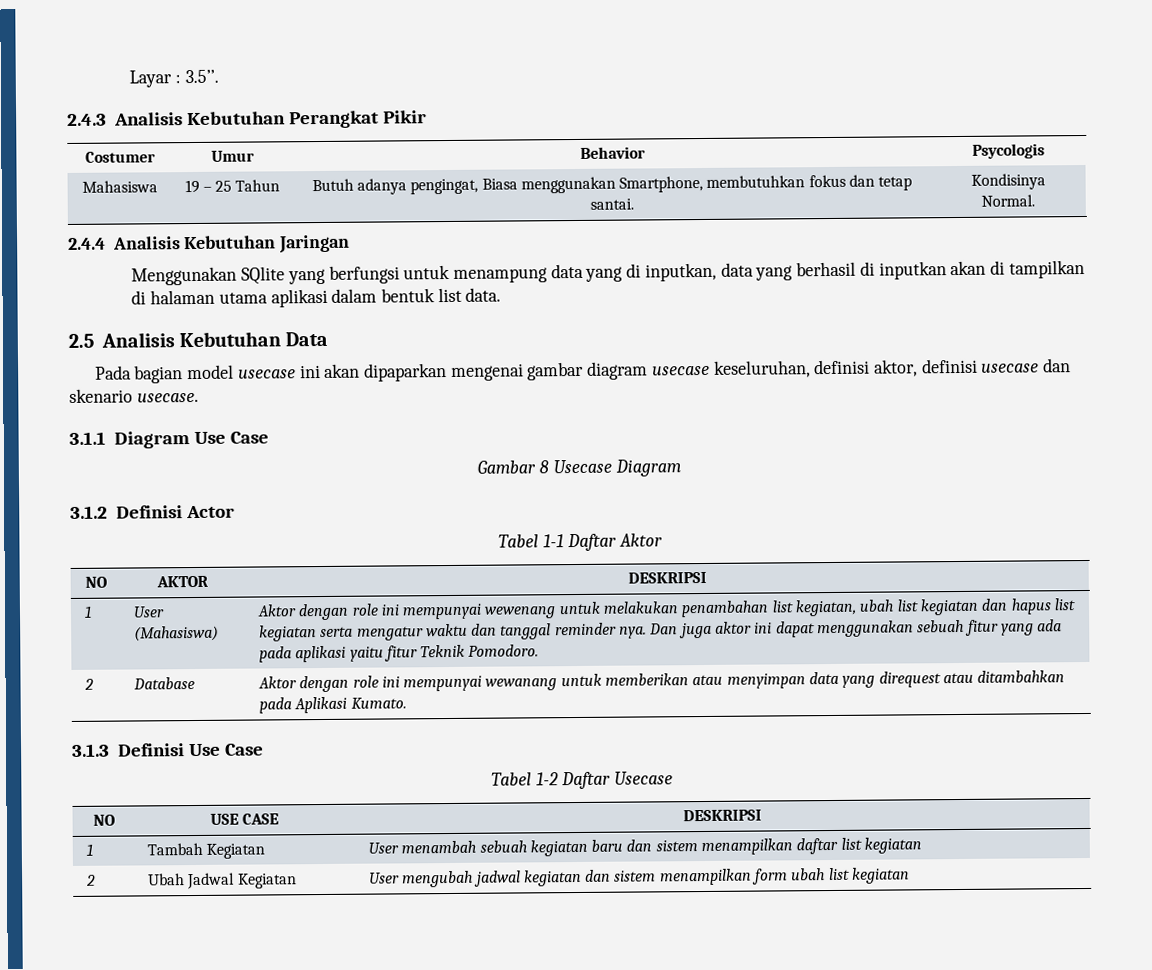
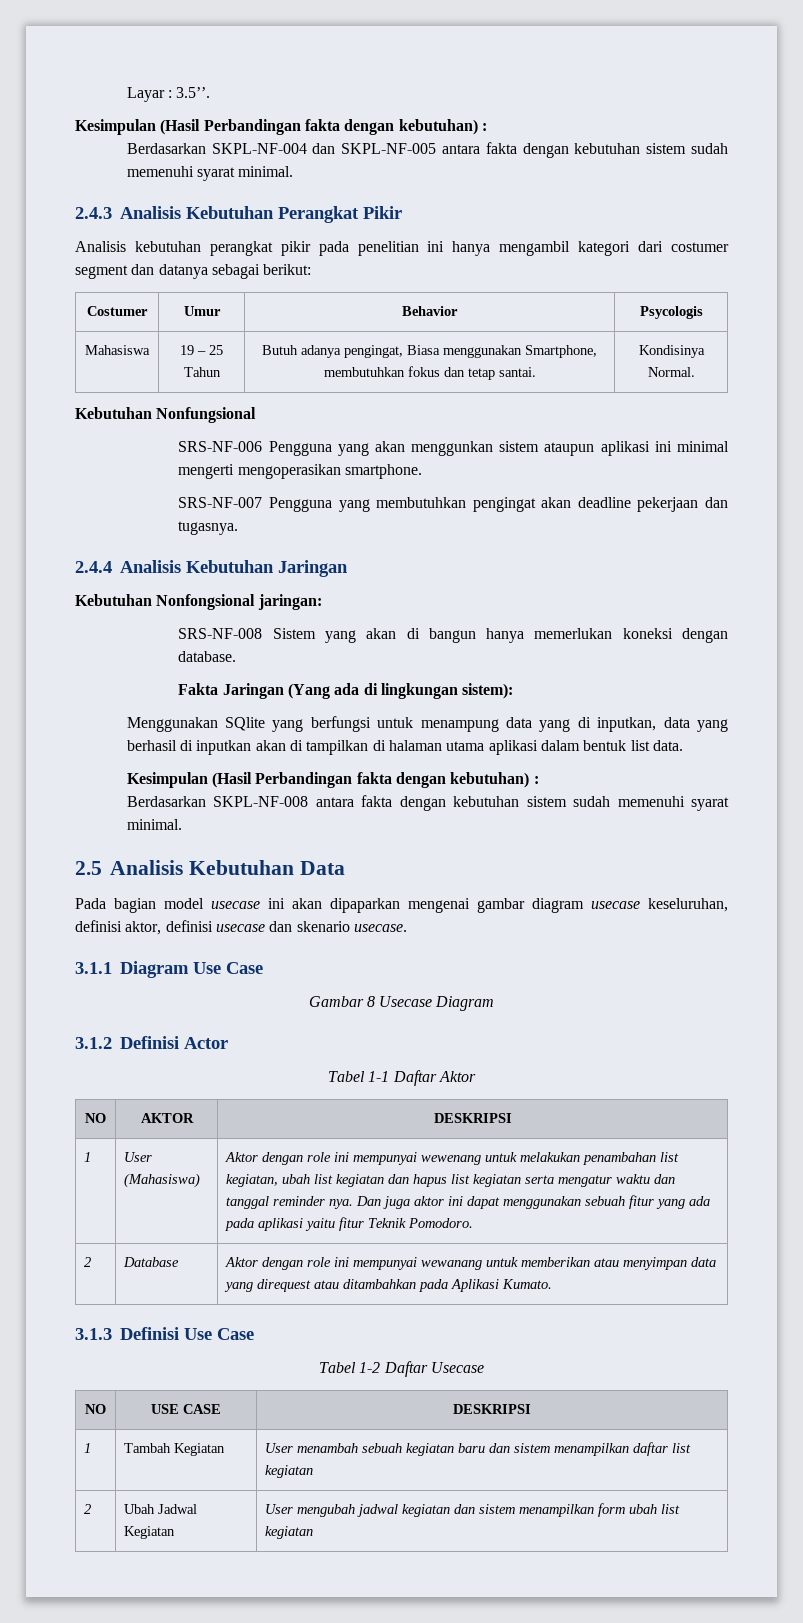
(219, 76) none -> [75,119,487,135] [126,142,728,158] [126,166,294,181] // Kesimpulan (Hasil Perbandingan fakta dengan kebutuhan) : // Berdasarkan SKPL-NF-004 dan SKPL-NF-005 antara fakta dengan kebutuhan sistem sudah memenuhi syarat minimal.
(427, 117) none -> [75,241,729,256] [75,264,312,279] // Analisis kebutuhan perangkat pikir pada penelitian ini hanya mengambil kategori dari costumer segment dan datanya sebagai berikut:
[68,234,351,254] 2.4.4 Analisis Kebutuhan Jaringan -> [75,407,257,423] [178,441,729,456] [178,464,423,479] [178,497,728,512] [178,521,239,535] [75,560,348,577] [75,594,322,610] [178,628,728,643] [178,651,237,662] [178,683,514,699] Kebutuhan Nonfungsional // SRS-NF-006 Pengguna yang akan menggunkan sistem ataupun aplikasi ini minimal mengerti mengoperasikan smartphone. // SRS-NF-007 Pengguna yang membutuhkan pengingat akan deadline pekerjaan dan tugasnya. // 2.4.4 Analisis Kebutuhan Jaringan // Kebutuhan Nonfongsional jaringan: // SRS-NF-008 Sistem yang akan di bangun hanya memerlukan koneksi dengan database. // Fakta Jaringan (Yang ada di lingkungan sistem):
(502, 294) none -> [126,772,539,788] [126,795,729,811] [126,819,182,830] // Kesimpulan (Hasil Perbandingan fakta dengan kebutuhan) : // Berdasarkan SKPL-NF-008 antara fakta dengan kebutuhan sistem sudah memenuhi syarat minimal.

